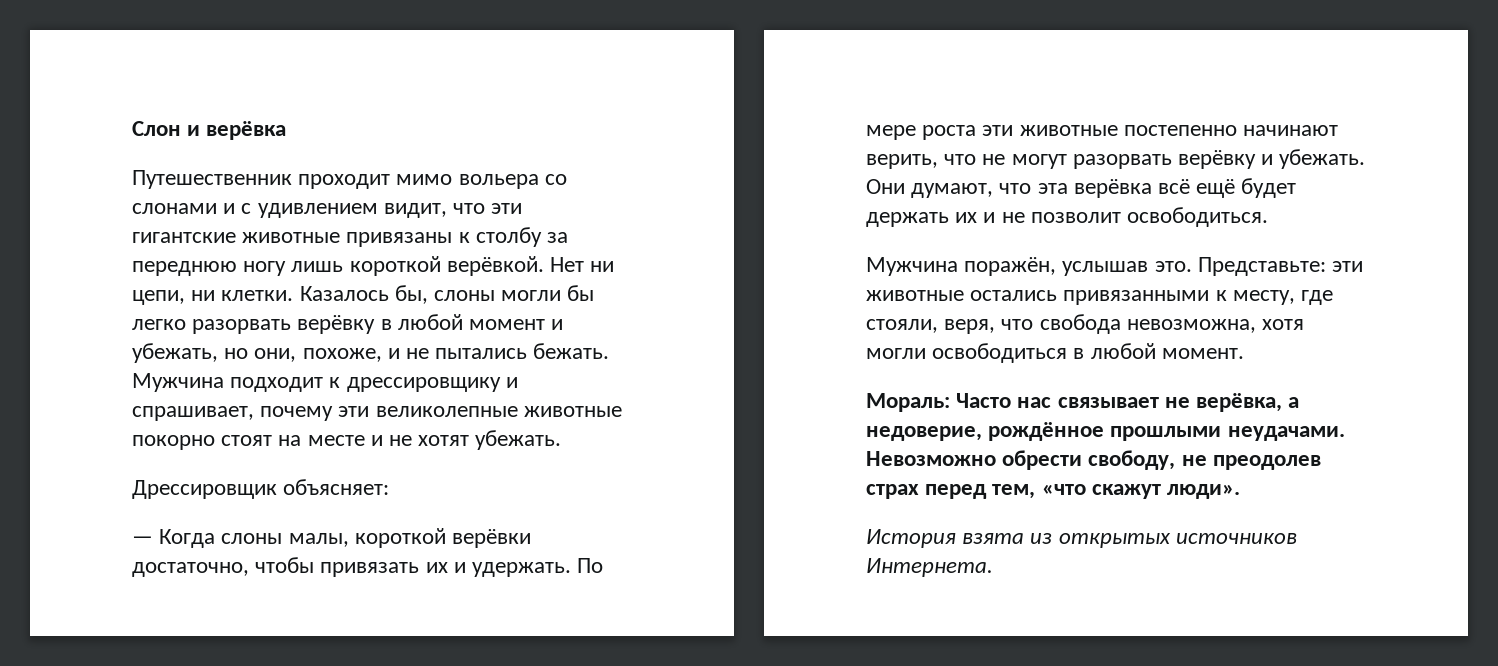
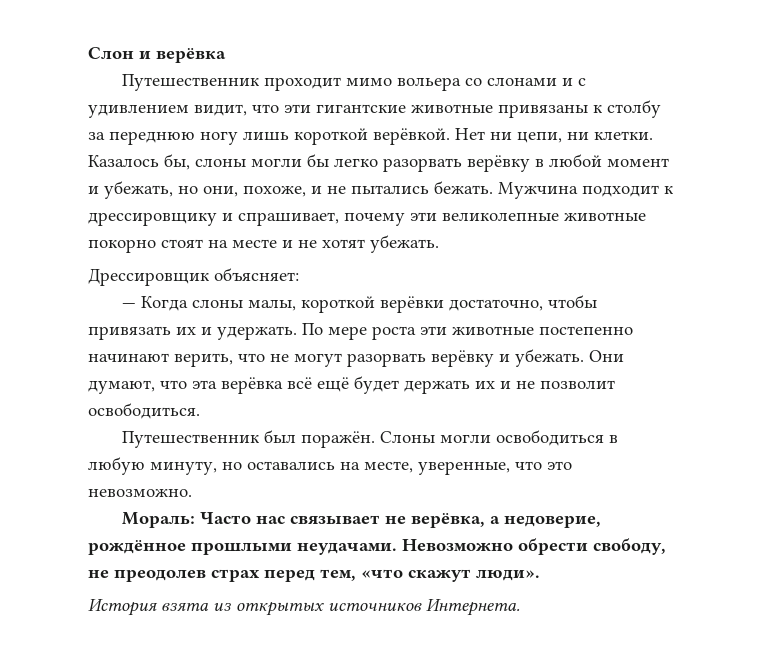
[866,257,1364,276] [866,290,1334,305] [866,314,1305,334] [866,343,1244,363] Мужчина поражён, услышав это. Представьте: эти животные остались привязанными к месту, где стояли, веря, что свобода невозможна, хотя могли освободиться в любой момент. -> [122,430,619,448] [88,457,572,475] [88,489,192,497] Путешественник был поражён. Слоны могли освободиться в любую минуту, но оставались на месте, уверенные, что это невозможно.

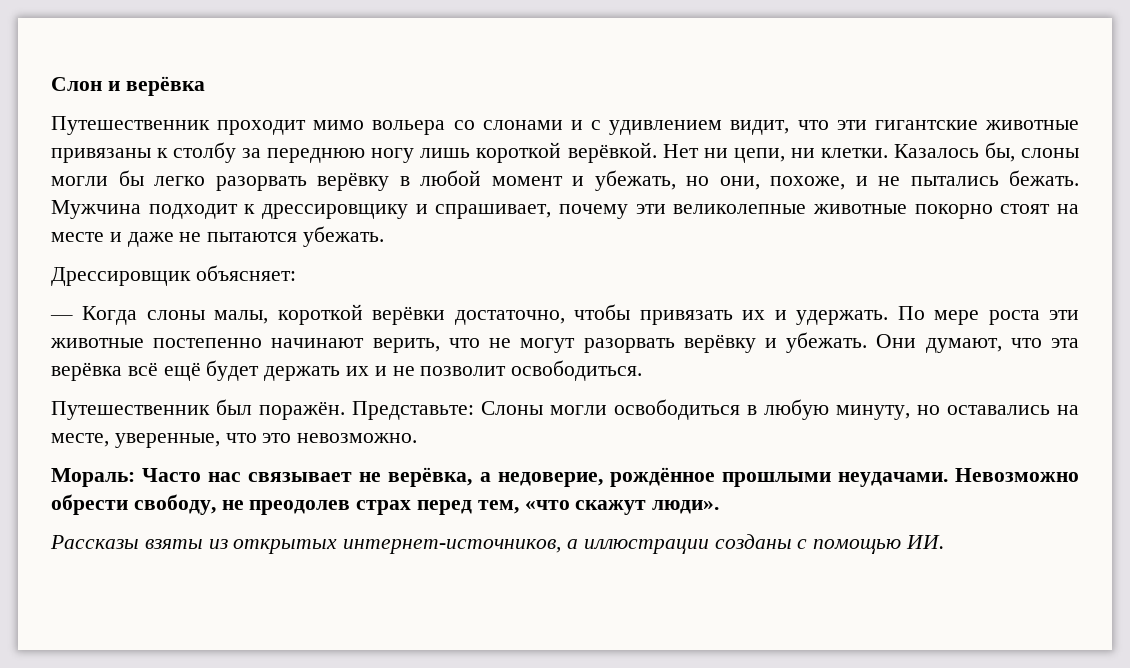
[298,239,365,248] не хотят -> [127,232,298,247] даже не пытаются
(376, 439) none -> [352,401,474,420] Представьте:
[88,598,520,616] История взята из открытых источников Интернета. -> [50,534,945,554] Рассказы взяты из открытых интернет-источников, а иллюстрации созданы с помощью ИИ.

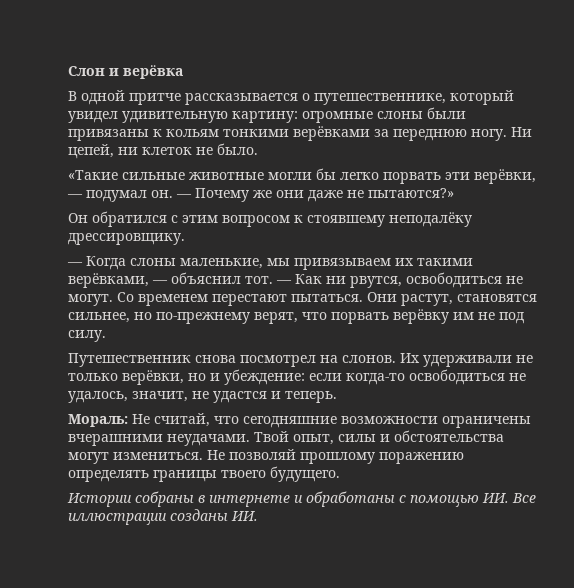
[51,116,1080,135] [51,142,1079,163] [51,170,1079,191] [51,200,1079,219] [51,226,385,247] [51,265,296,286] [50,304,1080,325] [50,332,1079,353] [51,360,643,381] [51,399,1079,420] [51,433,418,448] [51,467,1079,487] [51,494,720,515] [50,534,902,554] Путешественник проходит мимо вольера со слонами и с удивлением видит, что эти гигантские животные привязаны к столбу за переднюю ногу лишь короткой верёвкой. Нет ни цепи, ни клетки. Казалось бы, слоны могли бы легко разорвать верёвку в любой момент и убежать, но они, похоже, и не пытались бежать. Мужчина подходит к дрессировщику и спрашивает, почему эти великолепные животные покорно стоят на месте и даже не пытаются убежать. // Дрессировщик объясняет: // — Когда слоны малы, короткой верёвки достаточно, чтобы привязать их и удержать. По мере роста эти животные постепенно начинают верить, что не могут разорвать верёвку и убежать. Они думают, что эта верёвка всё ещё будет держать их и не позволит освободиться. // Путешественник был поражён. Представьте: Слоны могли освободиться в любую минуту, но оставались на месте, уверенные, что это невозможно. // Мораль: Часто нас связывает не верёвка, а недоверие, рождённое прошлыми неудачами. Невозможно обрести свободу, не преодолев страх перед тем, «что скажут люди». // Рассказы взяты из открытых интернет-источников, а иллюстрации созданы с помощью -> [68,90,514,105] [68,107,466,123] [68,126,532,141] [68,143,258,159] [68,168,536,184] [67,188,454,202] [68,211,472,227] [68,233,185,245] [67,256,473,270] [68,272,523,288] [68,292,537,306] [68,309,524,324] [68,330,106,342] [68,353,533,367] [68,369,526,385] [68,391,337,403] [68,413,531,428] [68,430,504,446] [68,449,464,464] [68,466,340,482] [67,491,536,507] [68,509,228,525] В одной притче рассказывается о путешественнике, который увидел удивительную картину: огромные слоны были привязаны к кольям тонкими верёвками за переднюю ногу. Ни цепей, ни клеток не было. // «Такие сильные животные могли бы легко порвать эти верёвки, — подумал он. — Почему же они даже не пытаются?» // Он обратился с этим вопросом к стоявшему неподалёку дрессировщику. // — Когда слоны маленькие, мы привязываем их такими верёвками, — объяснил тот. — Как ни рвутся, освободиться не могут. Со временем перестают пытаться. Они растут, становятся сильнее, но по-прежнему верят, что порвать верёвку им не под силу. // Путешественник снова посмотрел на слонов. Их удерживали не только верёвки, но и убеждение: если когда-то освободиться не удалось, значит, не удастся и теперь. // Мораль: Не считай, что сегодняшние возможности ограничены вчерашними неудачами. Твой опыт, силы и обстоятельства могут измениться. Не позволяй прошлому поражению определять границы твоего будущего. // Истории собраны в интернете и обработаны с помощью ИИ. Все иллюстрации созданы

